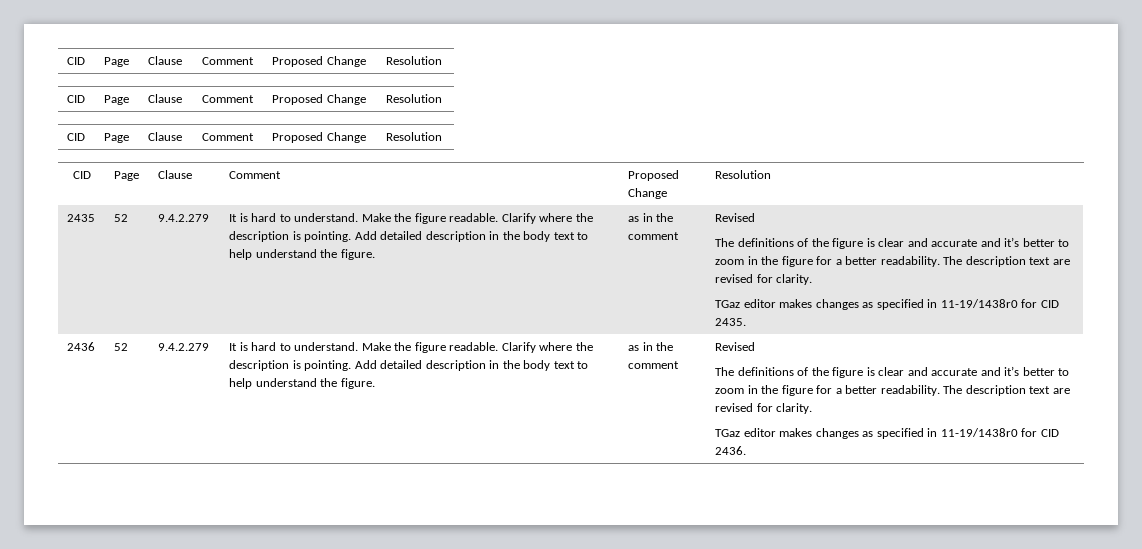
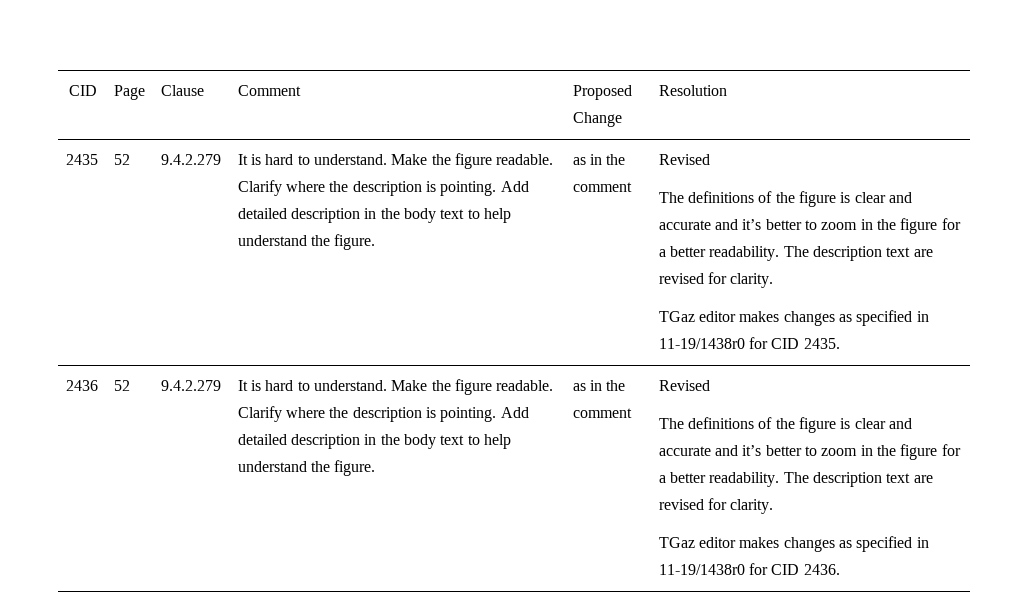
[67,57,86,65] [104,57,130,67] [148,56,183,65] [202,57,255,65] [272,56,366,67] [386,56,443,65] [67,95,86,103] [104,95,130,105] [148,94,183,103] [202,95,255,103] [272,94,366,105] [386,94,443,103] [67,133,86,141] [104,133,130,143] [148,132,183,141] [202,133,255,141] [272,132,366,143] [386,132,443,141] [73,171,91,179] [114,171,140,181] [158,170,193,179] [229,171,282,179] [628,170,680,181] [628,188,668,199] [715,170,772,179] CID | Page | Clause | Comment | Proposed Change | Resolution // CID | Page | Clause | Comment | Proposed Change | Resolution // CID | Page | Clause | Comment | Proposed Change | Resolution // CID | Page | Clause | Comment | Proposed Change | Resolution -> [68,85,97,96] [113,85,145,100] [160,85,204,96] [237,85,301,96] [572,85,632,100] [572,112,622,127] [658,85,727,96] CID | Page | Clause | Comment | Proposed Change | Resolution

